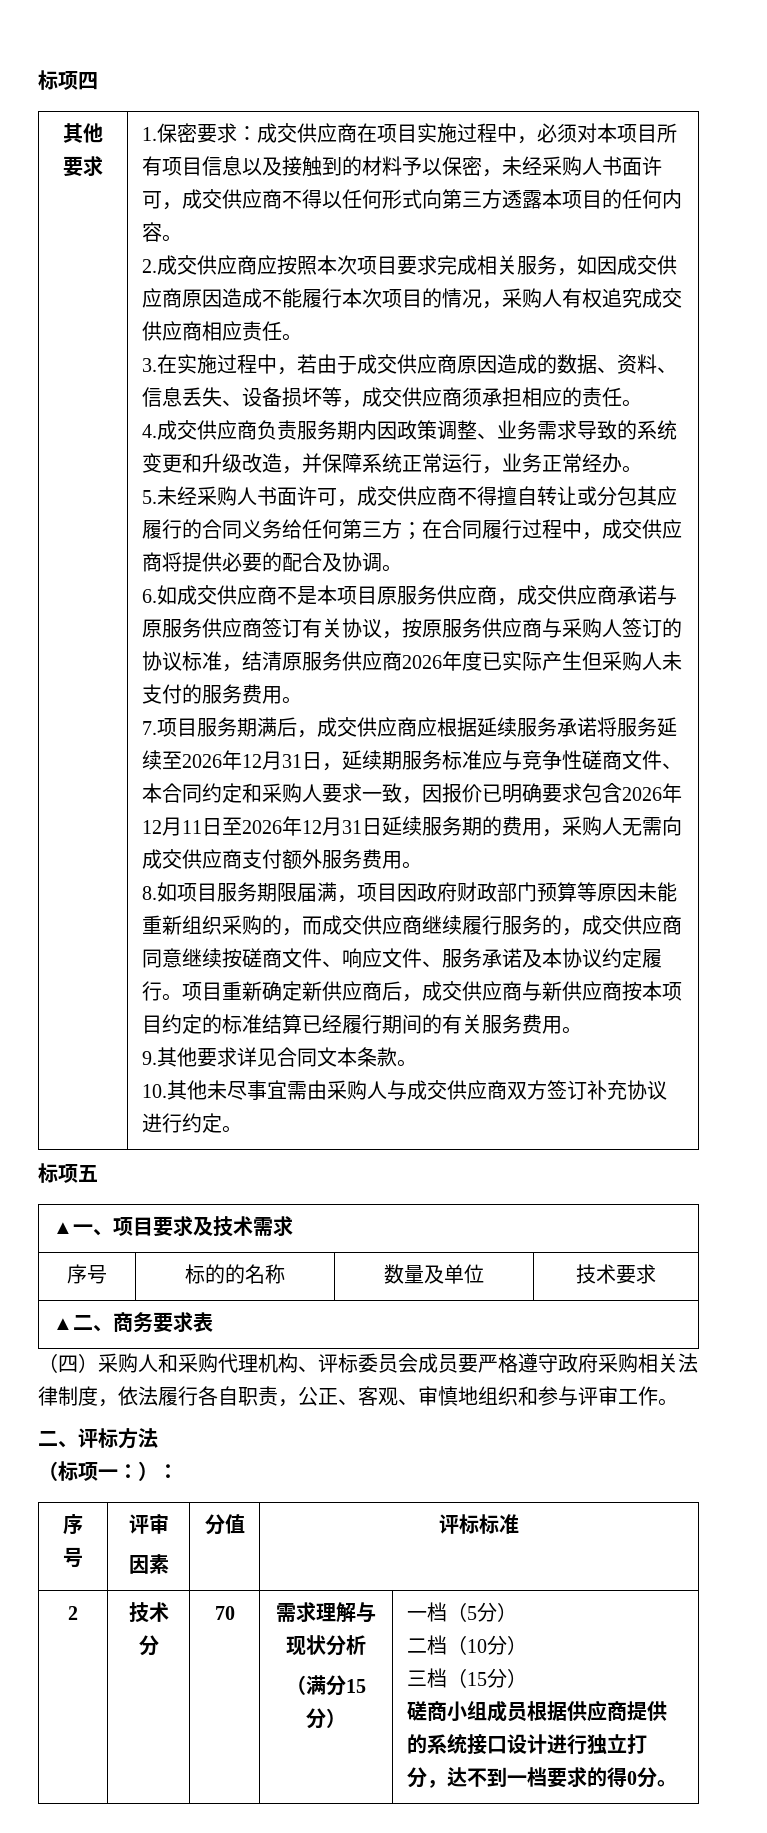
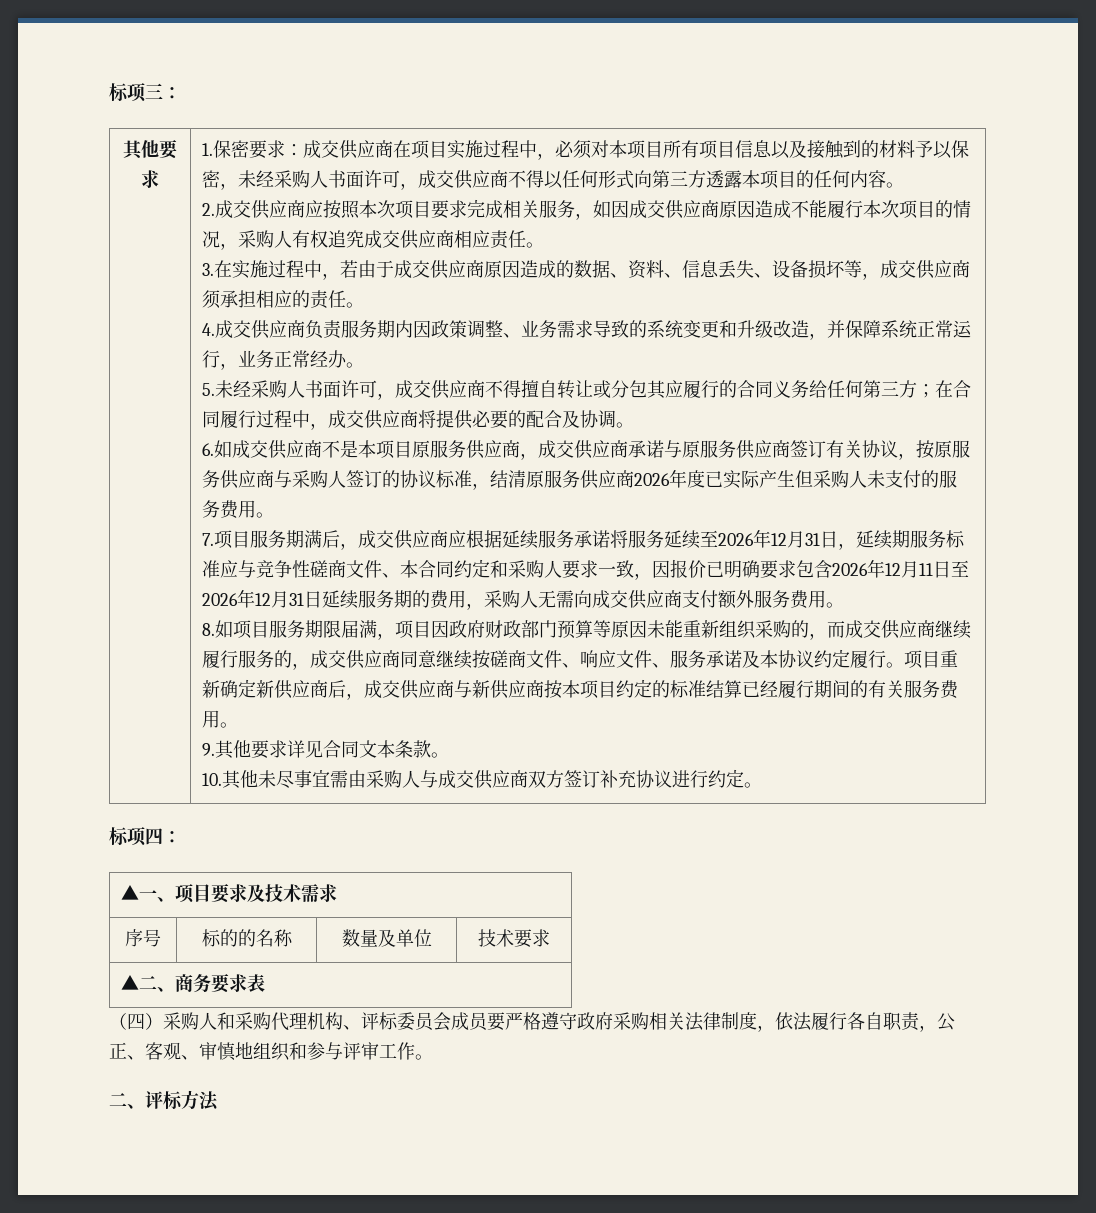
[38,70,98,90] 标项四 -> [109,83,181,102] 标项三：
[78,1165,98,1182] 五 -> [145,828,181,845] 四：
[38,1461,178,1481] [63,1514,83,1535] [63,1547,83,1568] [128,1513,169,1534] [128,1554,169,1574] [204,1514,245,1535] [439,1514,519,1534] [68,1606,78,1620] [128,1602,169,1623] [138,1635,159,1656] [214,1606,235,1620] [276,1602,376,1623] [286,1635,366,1656] [286,1675,366,1696] [306,1708,346,1729] [407,1602,518,1622] [407,1635,528,1655] [407,1668,528,1688] [407,1700,668,1722] [407,1733,648,1755] [407,1767,678,1788] // （标项一：）： // 序号 | 评审 // 因素 | 分值 | 评标标准 // 2 | 技术分 | 70 | 需求理解与现状分析 // （满分15分） | 一档（5分） // 二档（10分） // 三档（15分） // 磋商小组成员根据供应商提供的系统接口设计进行独立打分，达不到一档要求的得0分。 -> (219, 1101) none

